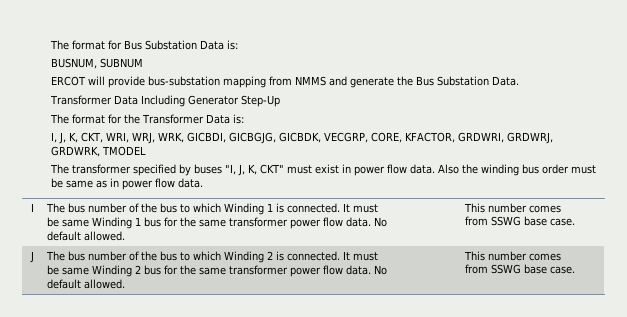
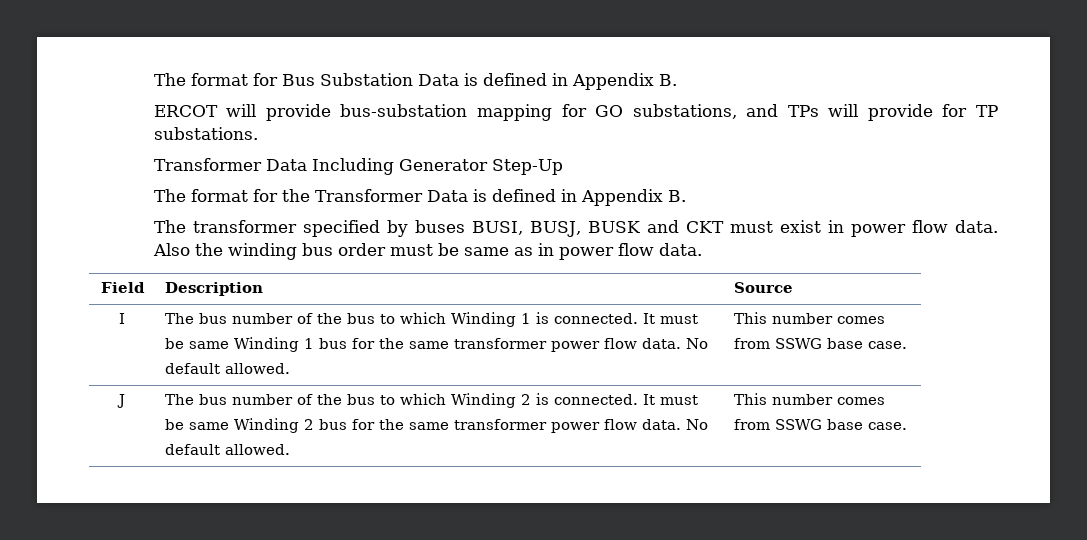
[227,40,239,50] [51,58,144,69] is: // BUSNUM, SUBNUM -> [463,73,677,90] is defined in Appendix B.
[269,76,520,88] from NMMS and generate the Bus Substation Data. -> [561,104,998,121] [153,127,258,140] for GO substations, and TPs will provide for TP substations.
[233,114,245,124] [51,132,554,144] [51,146,147,157] is: // I, J, K, CKT, WRI, WRJ, WRK, GICBDI, GICBGJG, GICBDK, VECGRP, CORE, KFACTOR, GRDWRI, GRDWRJ, GRDWRK, TMODEL -> [472,189,686,206] is defined in Appendix B.
[225,164,285,176] "I, J, K, CKT" -> [471,220,724,237] BUSI, BUSJ, BUSK and CKT
(204, 183) none -> [100,282,145,293] [164,282,263,296] [733,282,793,293] // Field | Description | Source

